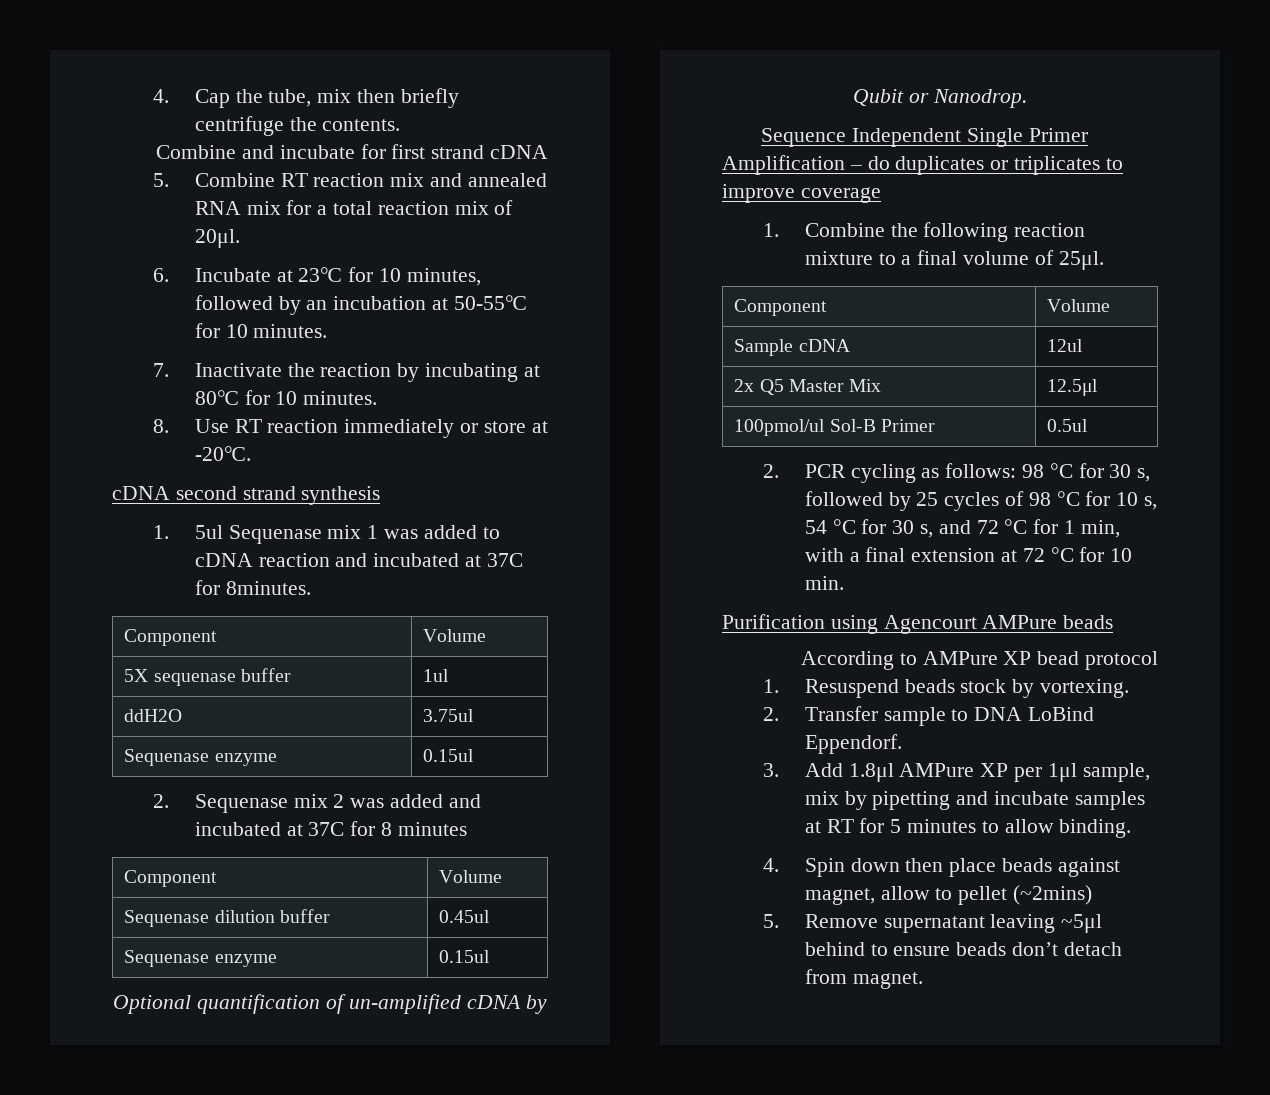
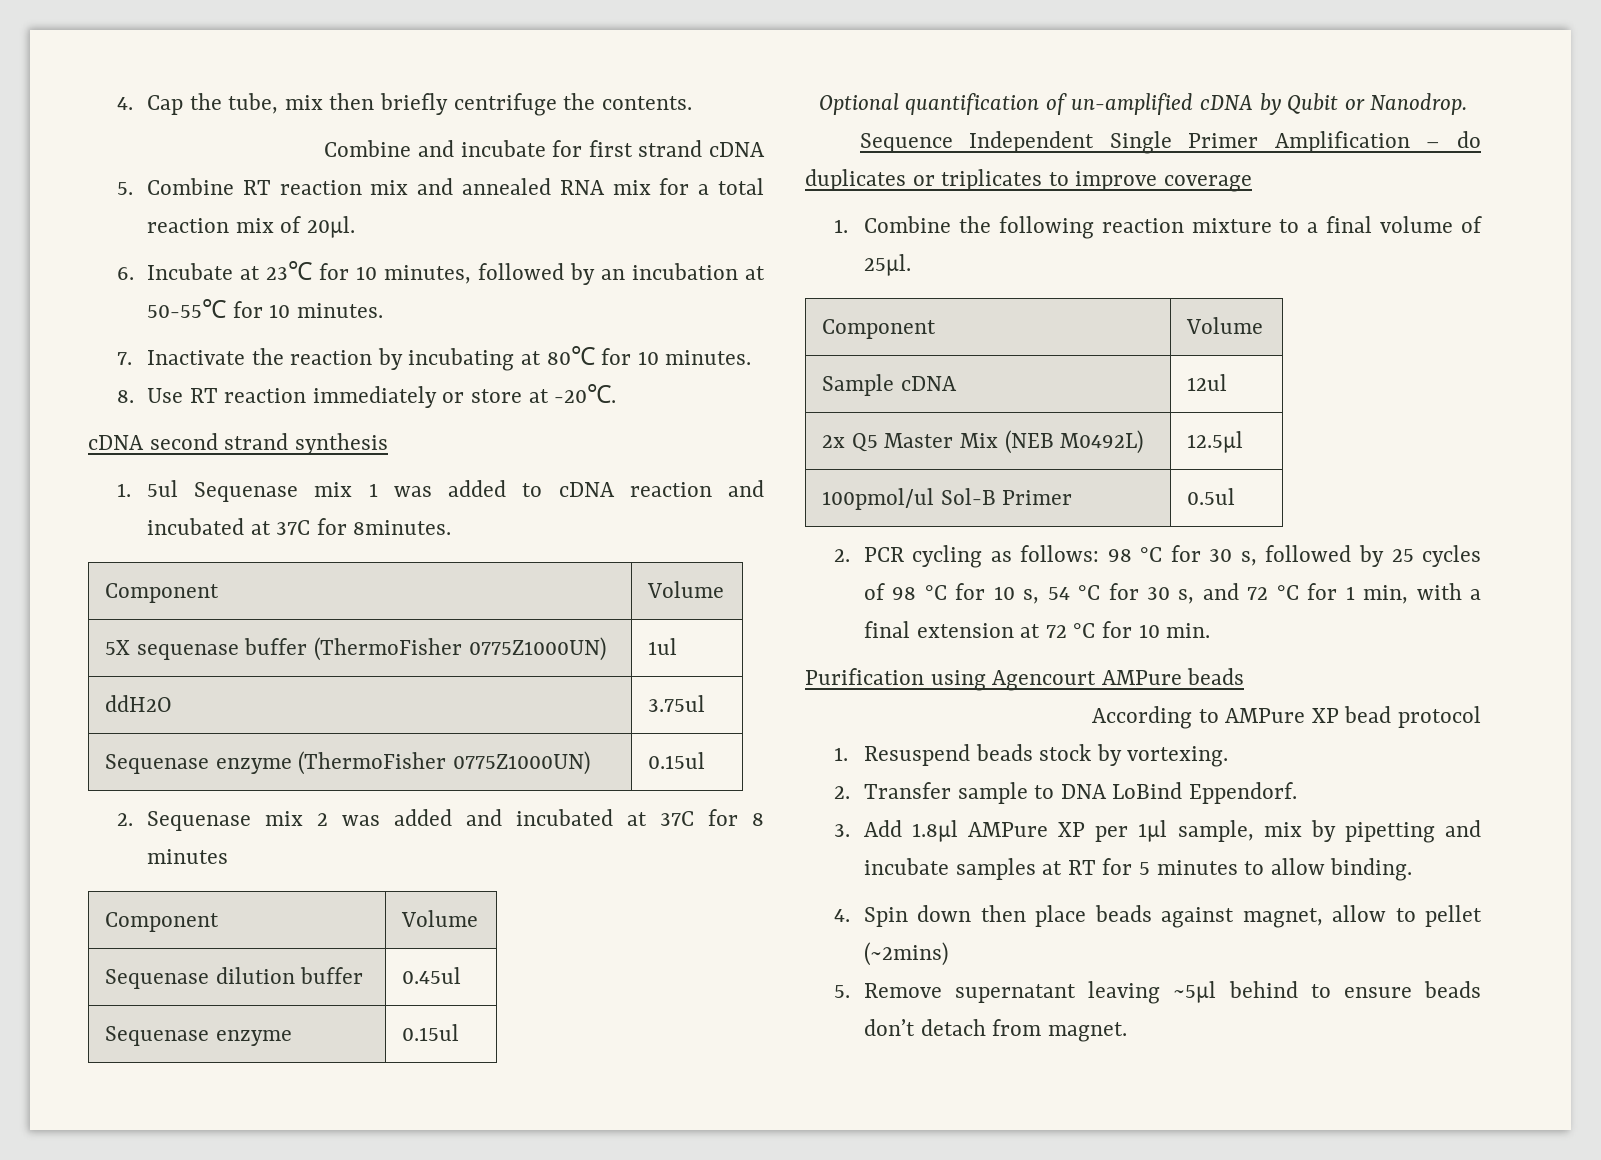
(292, 675) none -> [313,637,606,661] (ThermoFisher 0775Z1000UN)
(277, 759) none -> [298,751,590,775] (ThermoFisher 0775Z1000UN)
(882, 385) none -> [1004,430,1144,454] (NEB M0492L)

